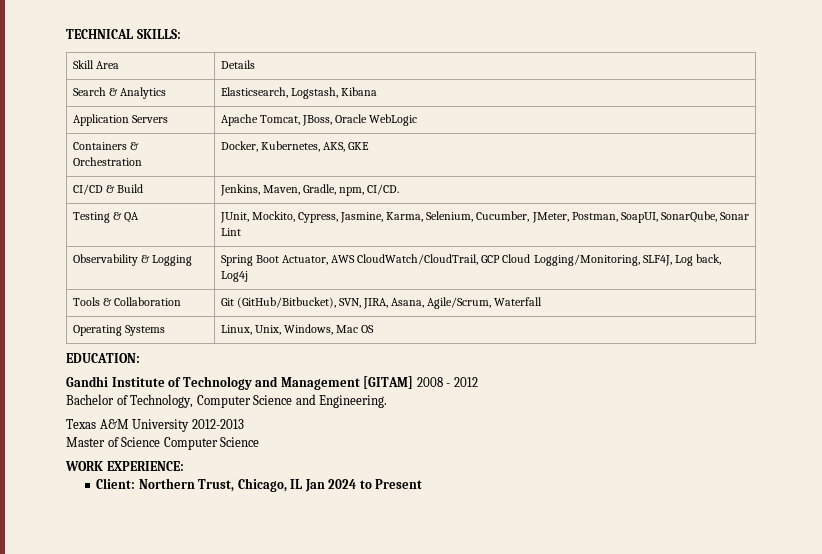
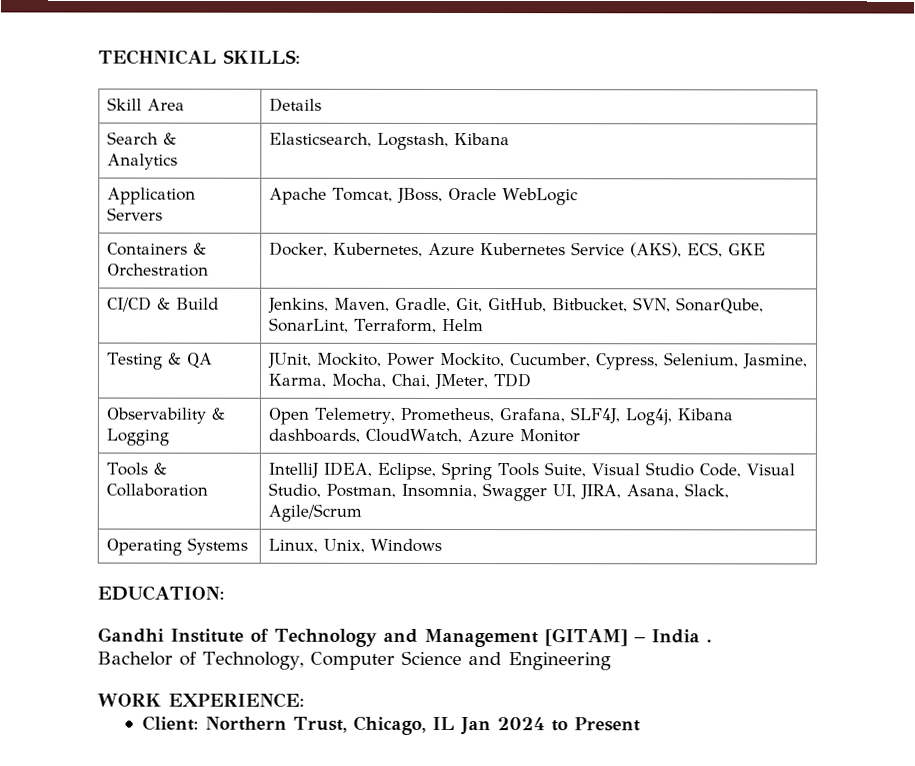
[323,142,346,152] AKS, -> [428,242,724,258] Azure Kubernetes Service (AKS), ECS,
[339,184,400,196] npm, CI/CD. -> [456,297,765,314] [269,317,485,333] Git, GitHub, Bitbucket, SVN, SonarQube, SonarLint, Terraform, Helm
[298,211,750,223] [220,228,241,236] [72,254,193,266] [220,254,721,266] [220,271,248,282] [72,297,182,306] [220,297,543,309] Cypress, Jasmine, Karma, Selenium, Cucumber, JMeter, Postman, SoapUI, SonarQube, Sonar Lint // Observability & Logging | Spring Boot Actuator, AWS CloudWatch/CloudTrail, GCP Cloud Logging/Monitoring, SLF4J, Log back, Log4j // Tools & Collaboration | Git (GitHub/Bitbucket), SVN, JIRA, Asana, Agile/Scrum, Waterfall -> [387,352,809,371] [268,373,533,390] [106,407,226,424] [106,428,170,446] [268,407,734,426] [268,428,581,444] [106,462,168,476] [106,483,209,497] [268,461,796,481] [268,482,730,502] [268,503,363,522] Power Mockito, Cucumber, Cypress, Selenium, Jasmine, Karma, Mocha, Chai, JMeter, TDD // Observability & Logging | Open Telemetry, Prometheus, Grafana, SLF4J, Log4j, Kibana dashboards, CloudWatch, Azure Monitor // Tools & Collaboration | IntelliJ IDEA, Eclipse, Spring Tools Suite, Visual Studio Code, Visual Studio, Postman, Insomnia, Swagger UI, JIRA, Asana, Slack, Agile/Scrum
[284,324,375,335] Windows, Mac OS -> [370,538,443,552] Windows
[416,377,478,387] 2008 - 2012 -> [633,629,712,644] – India .
[319,395,388,408] [66,419,244,432] [66,437,260,450] Engineering. // Texas A&M University 2012-2013 // Master of Science Computer Science -> [507,652,611,671] Engineering

